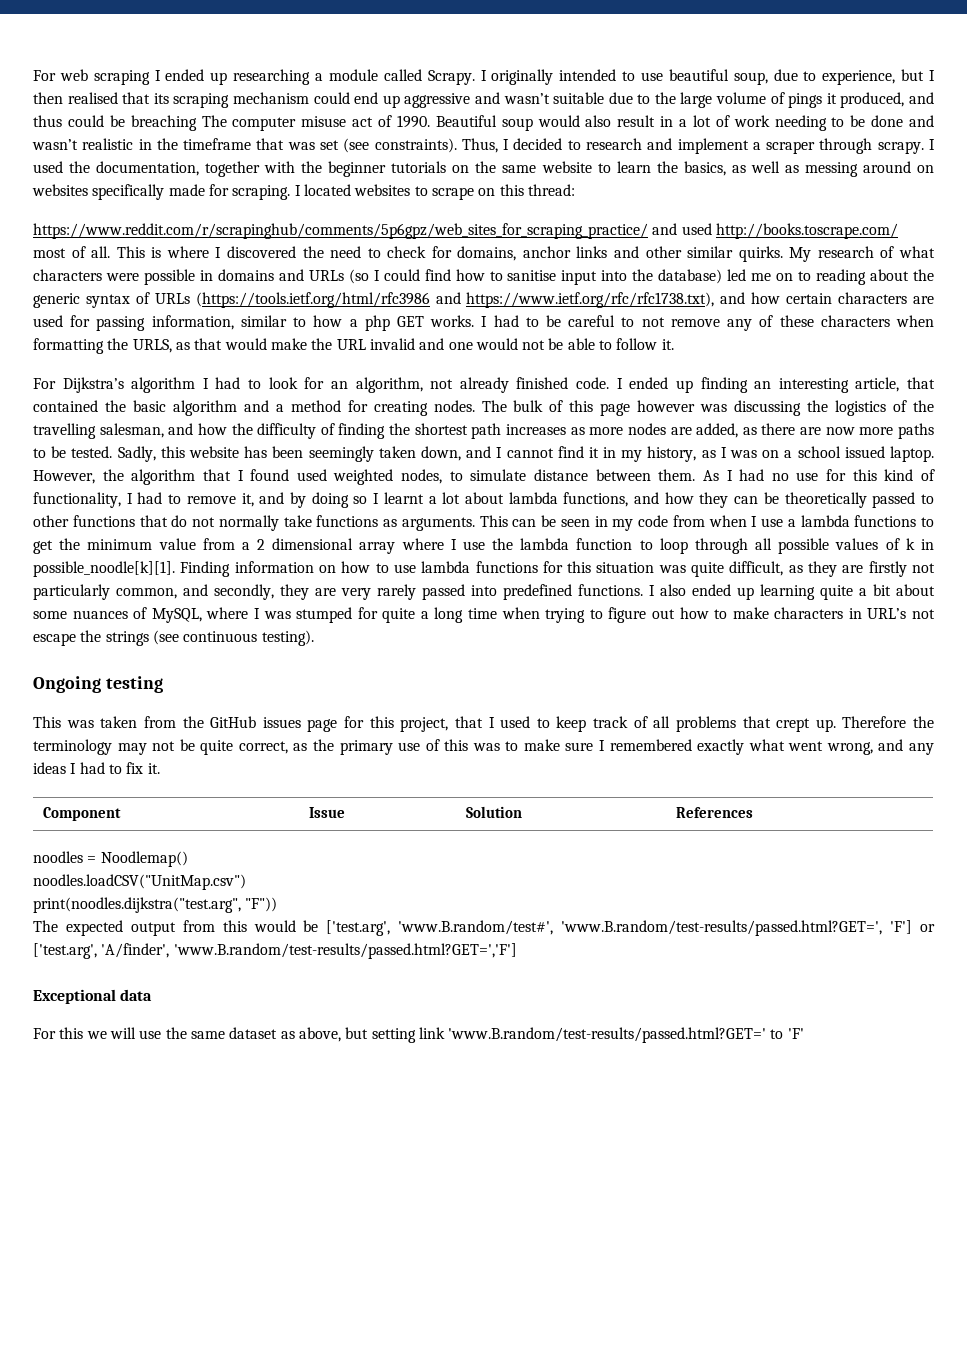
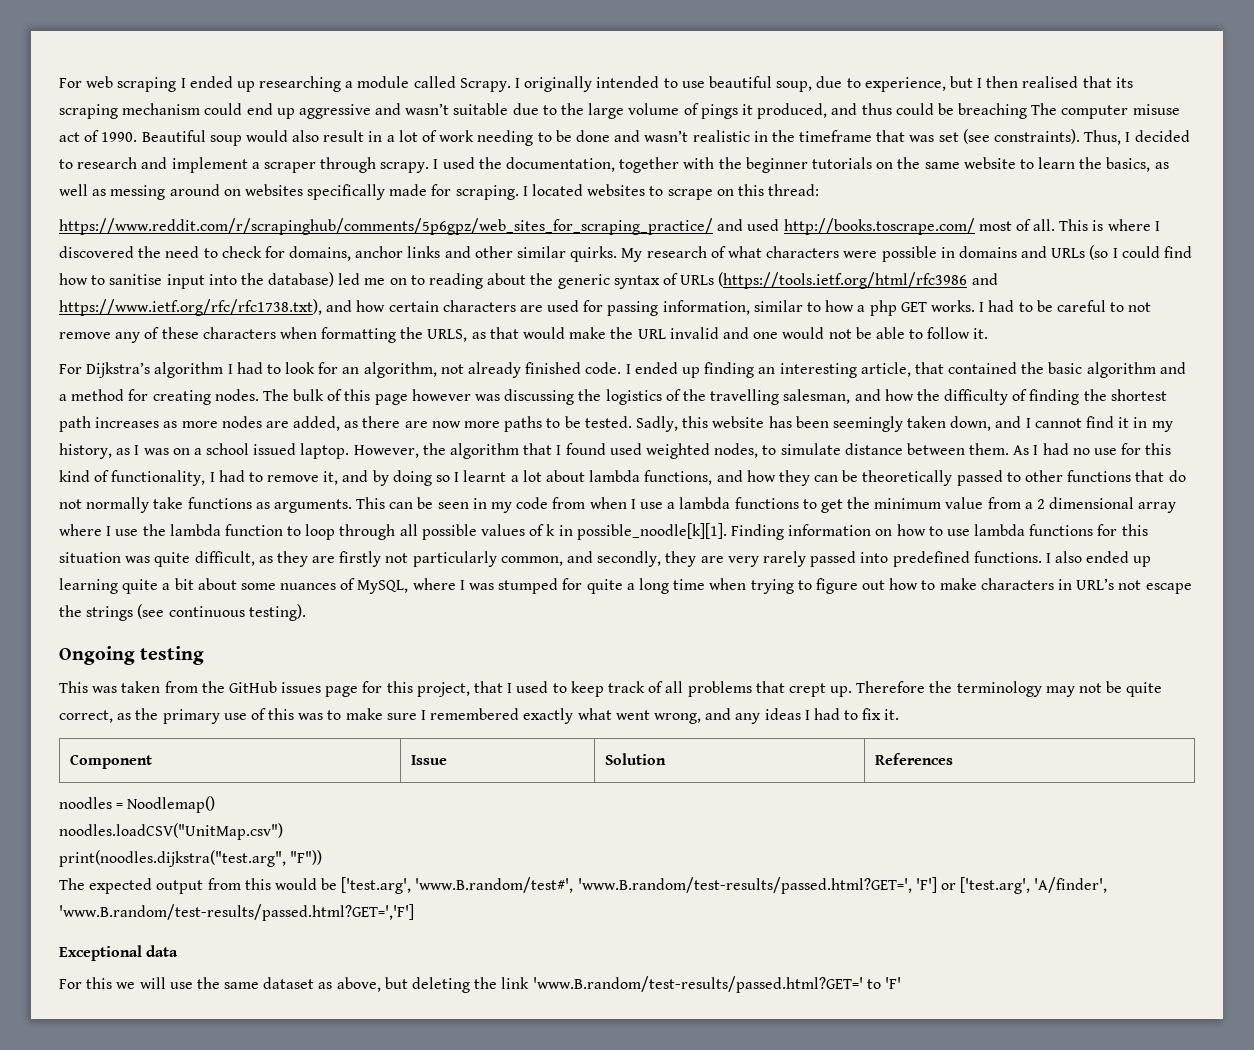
[371,1028,416,1043] setting -> [412,977,498,993] deleting the

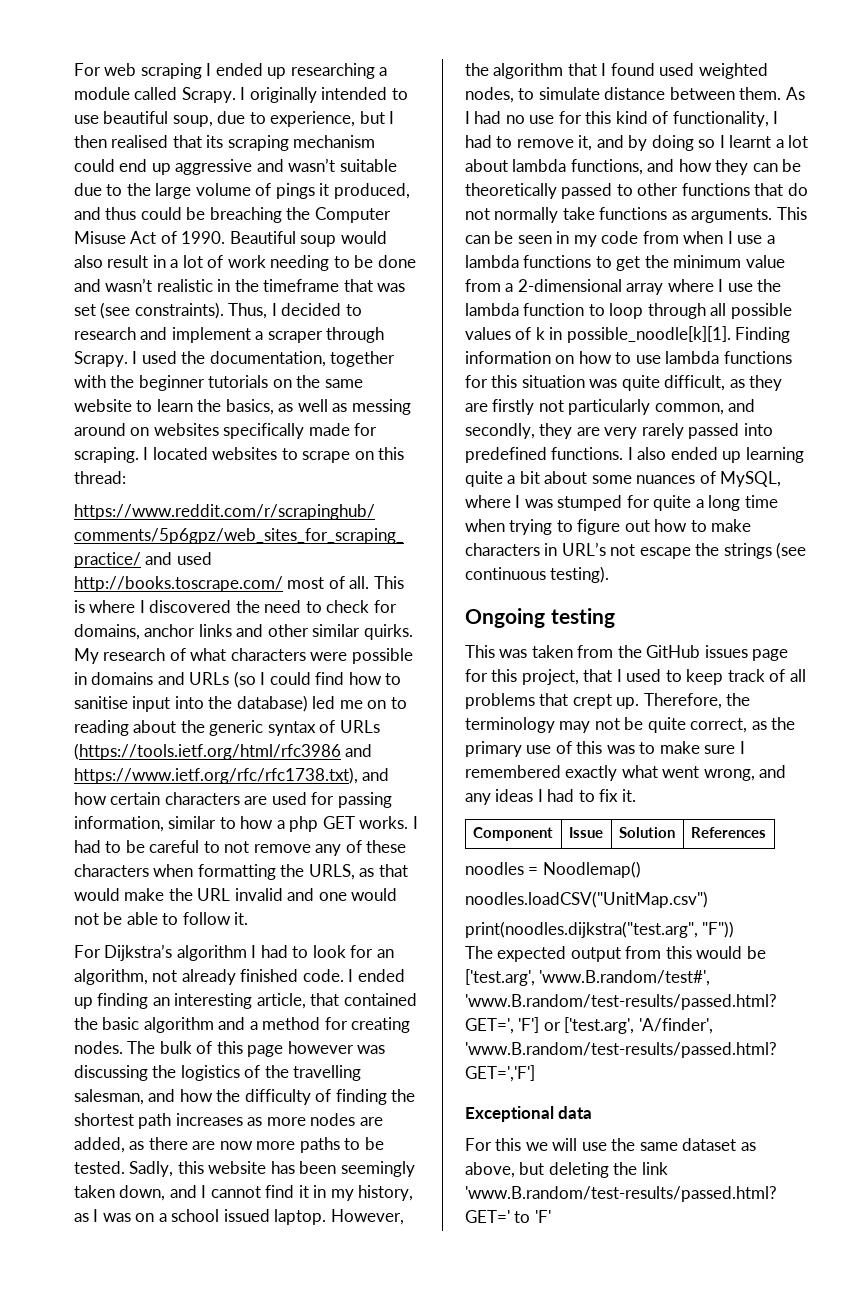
[1031,103,1180,119] [59,132,80,142] The computer misuse act -> [286,207,391,223] [74,231,157,244] the Computer Misuse Act
[380,162,430,173] scrapy. -> [74,351,128,367] Scrapy.
[1036,497,1135,509] 2 dimensional -> [517,279,622,292] 2-dimensional
[856,681,926,693] Therefore -> [643,693,722,709] Therefore,

